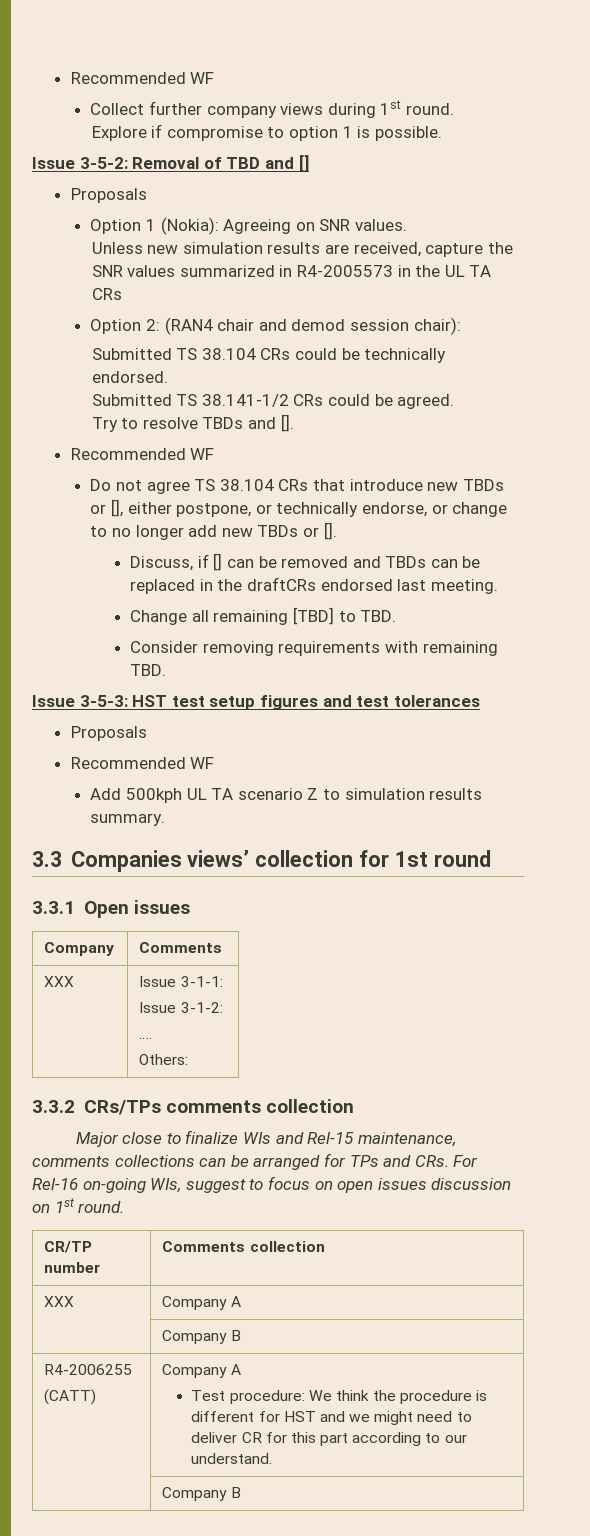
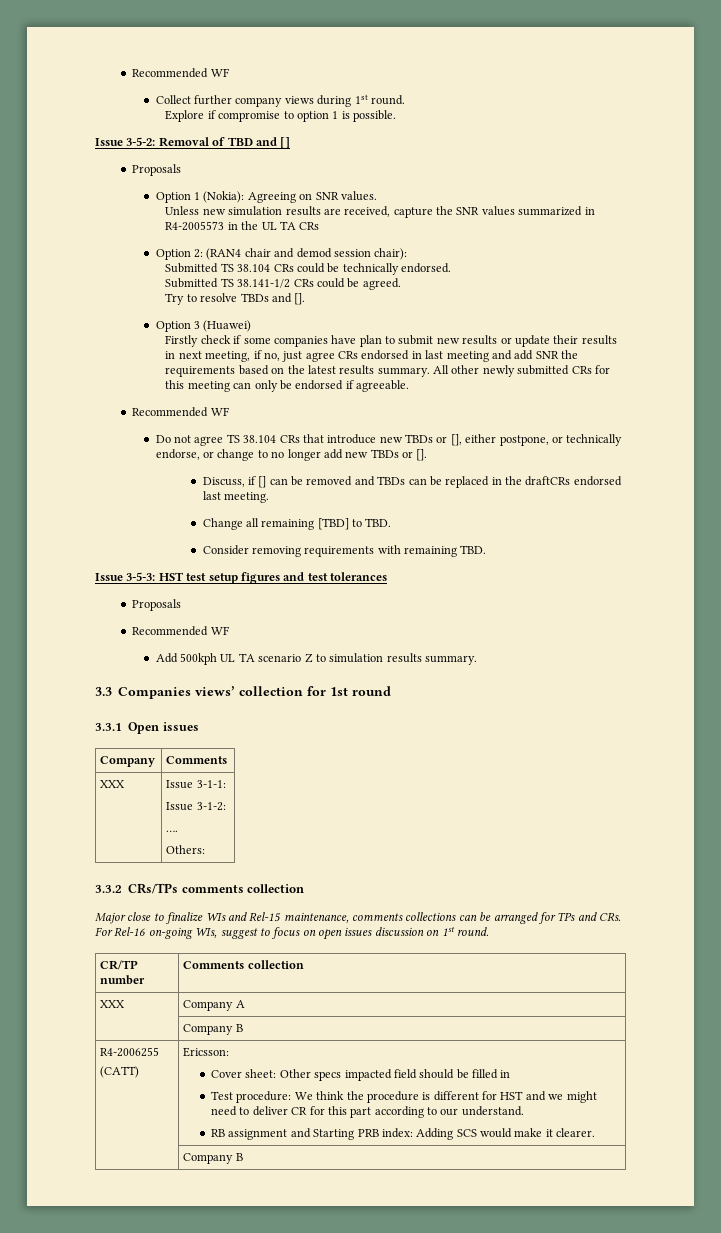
(294, 423) none -> [155,320,252,332] [165,335,617,347] [165,350,579,362] [165,365,610,377] [165,380,410,392] // Option 3 (Huawei) // Firstly check if some companies have plan to submit new results or update their results in next meeting, if no, just agree CRs endorsed in last meeting and add SNR the requirements based on the latest results summary. All other newly submitted CRs for this meeting can only be endorsed if agreeable.
[162,1364,241,1378] Company A -> [183,1047,230,1057] [211,1069,511,1081] Ericsson: // Cover sheet: Other specs impacted field should be filled in
(273, 1458) none -> [211,1128,596,1140] // RB assignment and Starting PRB index: Adding SCS would make it clearer.

